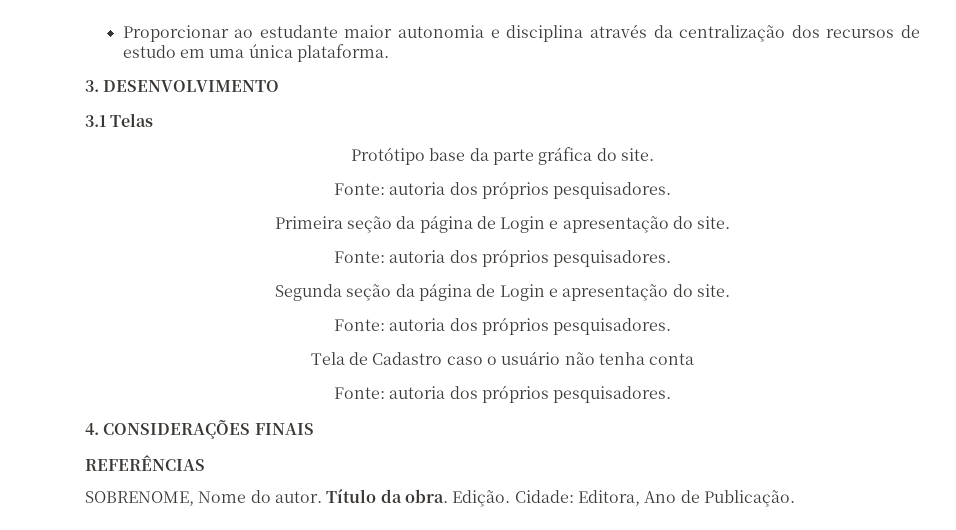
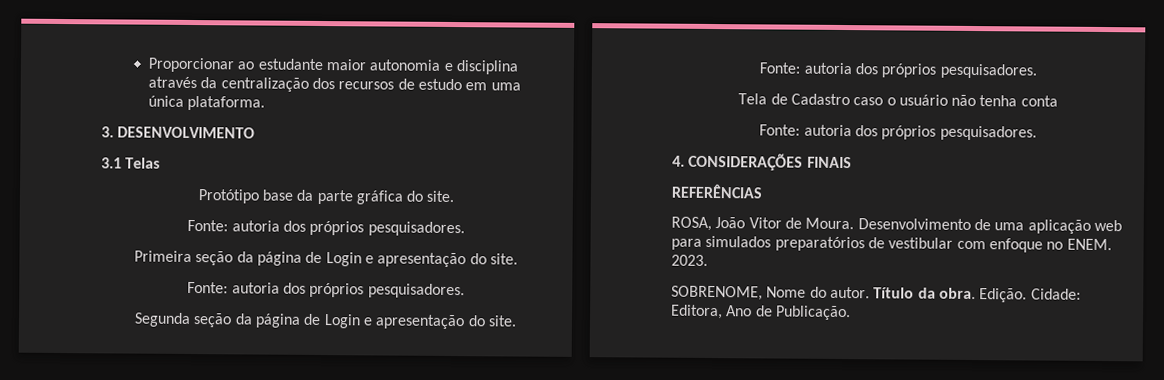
(205, 463) none -> [671,216,1122,234] [671,235,1112,253] [671,254,708,266] // ROSA, João Vitor de Moura. Desenvolvimento de uma aplicação web para simulados preparatórios de vestibular com enfoque no ENEM. 2023.

